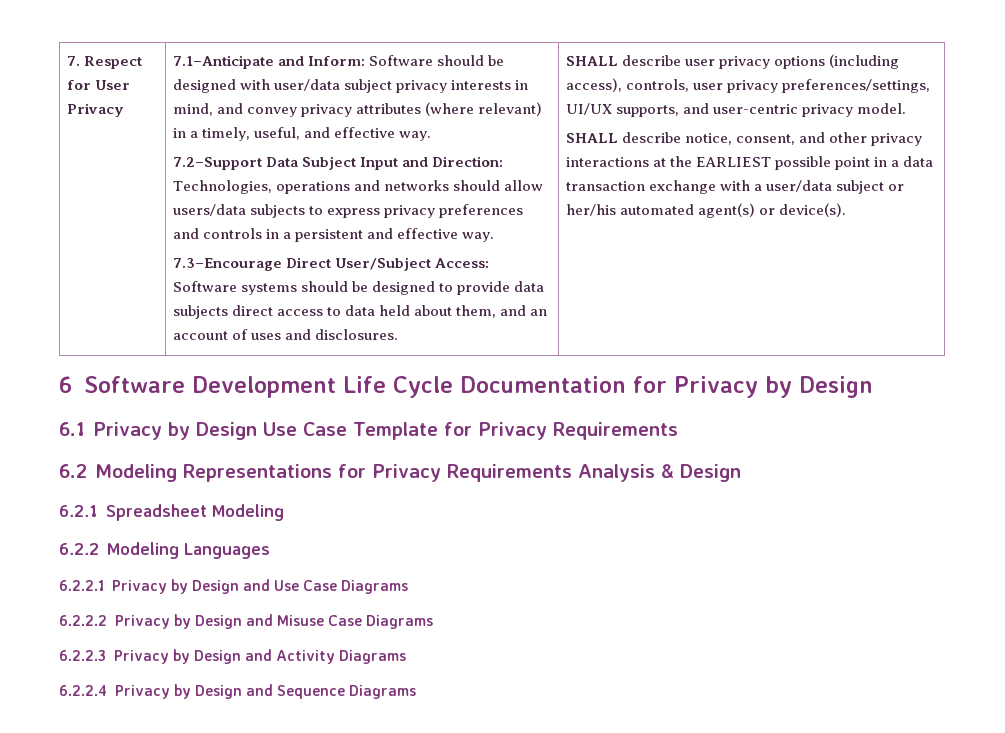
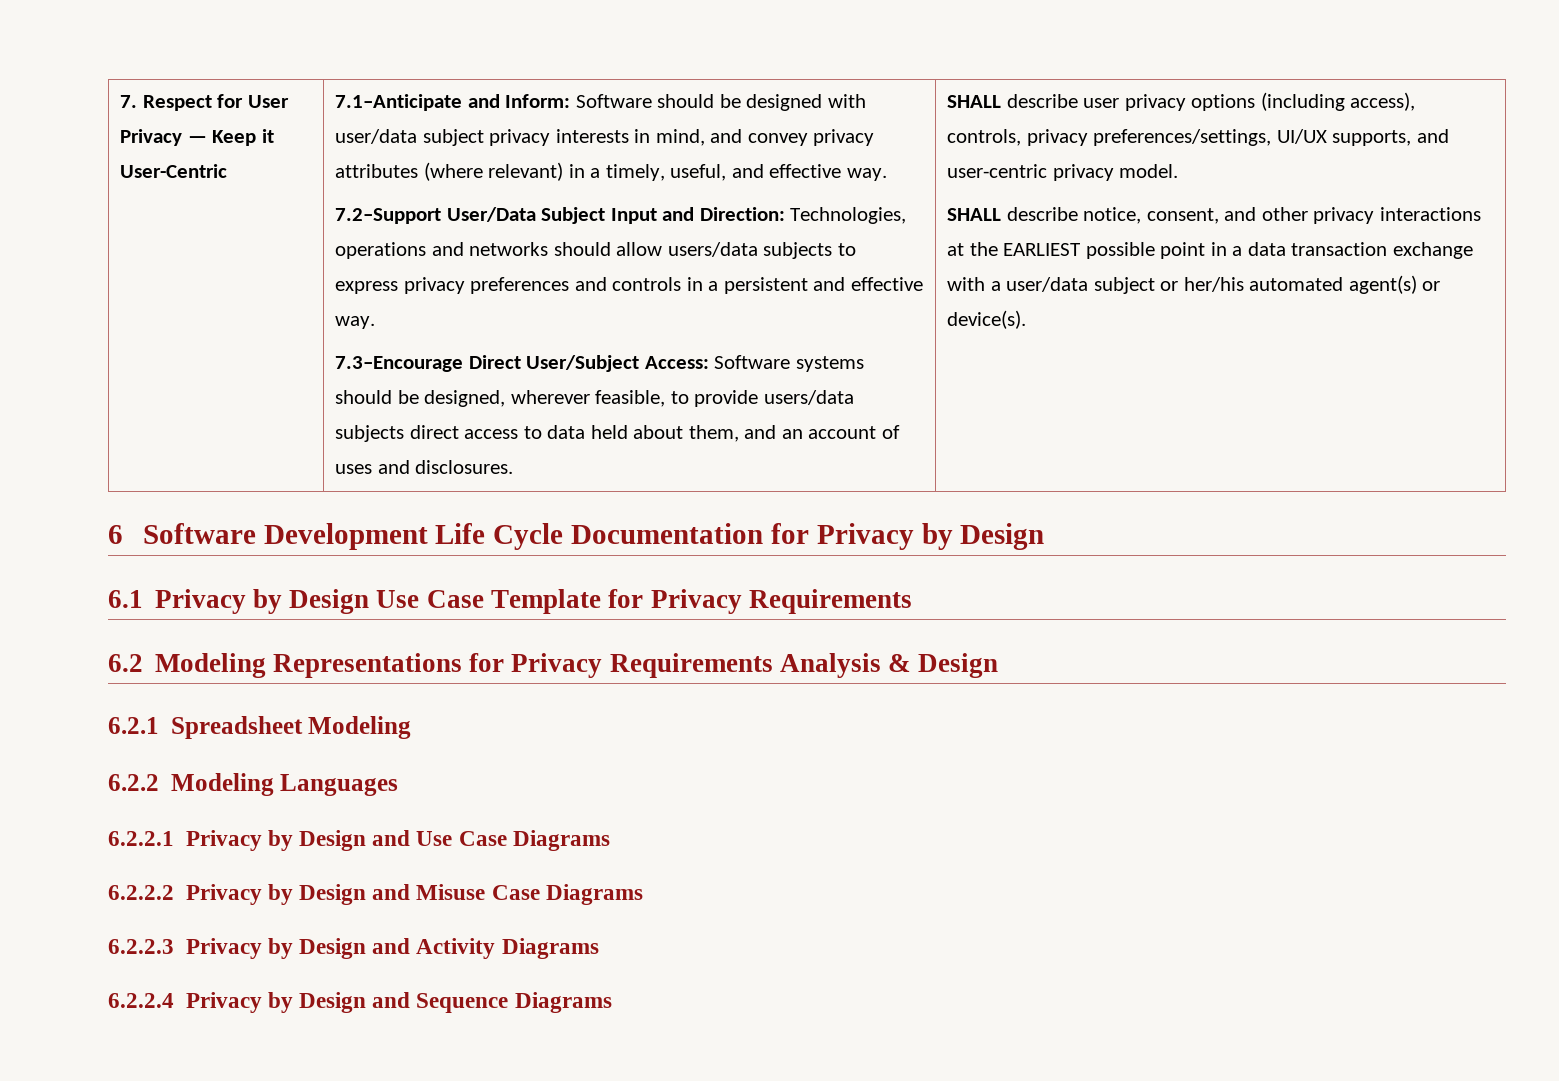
(124, 110) none -> [187,129,274,146] [120,164,228,178] — Keep it User-Centric
[265,157,298,167] Data -> [446,207,536,222] User/Data
[371,281,435,295] designed -> [424,390,666,407] designed, wherever feasible,
[513,281,544,292] data -> [763,390,854,405] users/data
[692,83,723,90] user -> (1022, 137) none

